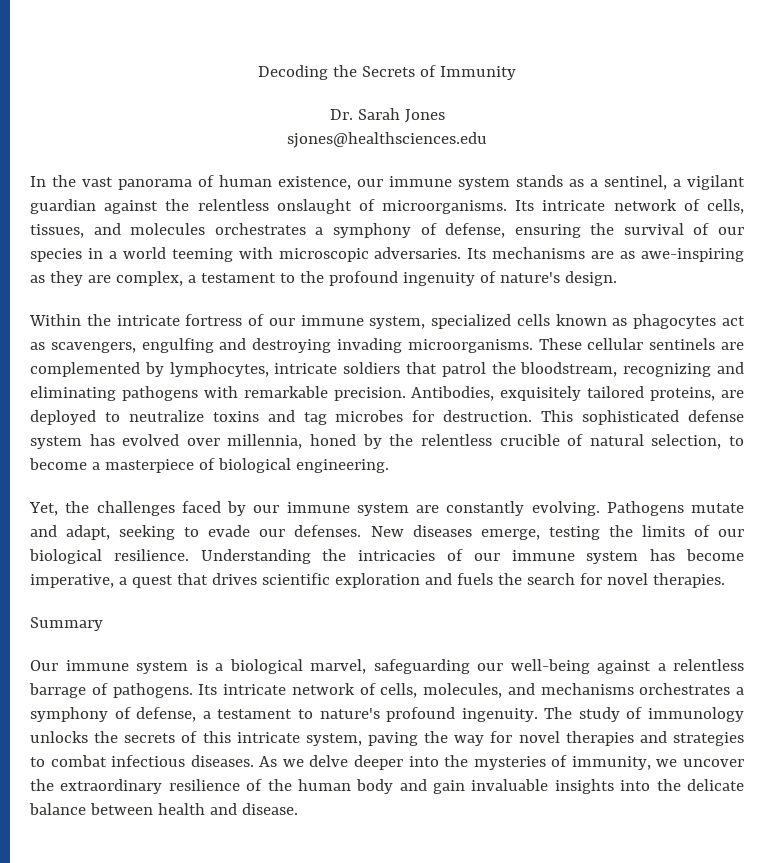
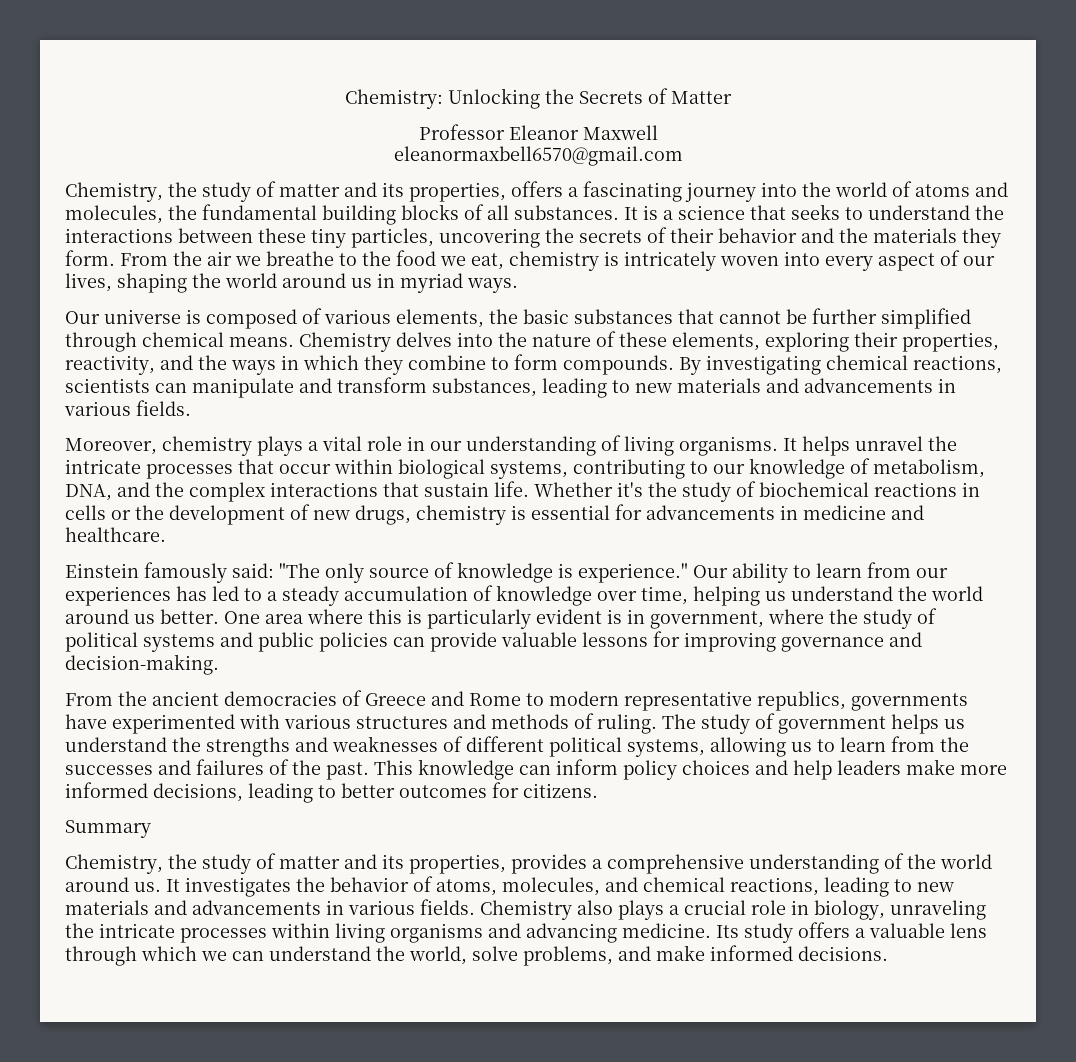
[258,65,329,80] Decoding -> [345,88,540,109] Chemistry: Unlocking
[439,66,516,80] [329,108,445,123] [287,132,487,148] [30,175,745,190] [30,199,744,214] [30,223,744,238] [30,247,744,262] [30,271,617,286] [29,314,745,329] [30,338,744,353] [30,362,744,377] [30,386,744,401] [30,410,744,425] [30,434,744,449] [29,458,389,473] [29,501,744,516] [30,525,744,540] [29,549,744,564] [30,573,725,588] [30,617,103,631] [30,659,744,674] [29,683,744,698] [30,707,744,722] [30,731,744,746] [30,755,744,770] [30,779,744,794] [29,803,298,815] Immunity // Dr. Sarah Jones // sjones@healthsciences.edu // In the vast panorama of human existence, our immune system stands as a sentinel, a vigilant guardian against the relentless onslaught of microorganisms. Its intricate network of cells, tissues, and molecules orchestrates a symphony of defense, ensuring the survival of our species in a world teeming with microscopic adversaries. Its mechanisms are as awe-inspiring as they are complex, a testament to the profound ingenuity of nature's design. // Within the intricate fortress of our immune system, specialized cells known as phagocytes act as scavengers, engulfing and destroying invading microorganisms. These cellular sentinels are complemented by lymphocytes, intricate soldiers that patrol the bloodstream, recognizing and eliminating pathogens with remarkable precision. Antibodies, exquisitely tailored proteins, are deployed to neutralize toxins and tag microbes for destruction. This sophisticated defense system has evolved over millennia, honed by the relentless crucible of natural selection, to become a masterpiece of biological engineering. // Yet, the challenges faced by our immune system are constantly evolving. Pathogens mutate and adapt, seeking to evade our defenses. New diseases emerge, testing the limits of our biological resilience. Understanding the intricacies of our immune system has become imperative, a quest that drives scientific exploration and fuels the search for novel therapies. // Summary // Our immune system is a biological marvel, safeguarding our well-being against a relentless barrage of pathogens. Its intricate network of cells, molecules, and mechanisms orchestrates a symphony of defense, a testament to nature's profound ingenuity. The study of immunology unlocks the secrets of this intricate system, paving the way for novel therapies and strategies to combat infectious diseases. As we delve deeper into the mysteries of immunity, we uncover the extraordinary resilience of the human body and gain invaluable insights into the delicate balance between health and disease. -> [671,91,732,104] [418,124,658,140] [393,146,683,166] [65,181,1008,202] [65,204,1004,225] [65,227,1001,248] [65,250,995,271] [65,273,518,293] [65,308,971,329] [65,331,999,352] [65,354,1002,375] [65,377,956,398] [64,400,191,416] [65,435,957,456] [65,458,985,479] [65,481,980,502] [65,504,924,525] [65,527,166,542] [65,562,948,583] [65,585,983,606] [65,608,937,629] [65,631,922,652] [65,654,219,675] [65,690,968,711] [65,713,965,734] [65,736,969,757] [65,759,1007,780] [65,782,598,803] [65,820,151,838] [65,853,992,874] [65,876,954,897] [65,899,986,920] [65,922,987,943] [65,945,888,966] Matter // Professor Eleanor Maxwell // eleanormaxbell6570@gmail.com // Chemistry, the study of matter and its properties, offers a fascinating journey into the world of atoms and molecules, the fundamental building blocks of all substances. It is a science that seeks to understand the interactions between these tiny particles, uncovering the secrets of their behavior and the materials they form. From the air we breathe to the food we eat, chemistry is intricately woven into every aspect of our lives, shaping the world around us in myriad ways. // Our universe is composed of various elements, the basic substances that cannot be further simplified through chemical means. Chemistry delves into the nature of these elements, exploring their properties, reactivity, and the ways in which they combine to form compounds. By investigating chemical reactions, scientists can manipulate and transform substances, leading to new materials and advancements in various fields. // Moreover, chemistry plays a vital role in our understanding of living organisms. It helps unravel the intricate processes that occur within biological systems, contributing to our knowledge of metabolism, DNA, and the complex interactions that sustain life. Whether it's the study of biochemical reactions in cells or the development of new drugs, chemistry is essential for advancements in medicine and healthcare. // Einstein famously said: "The only source of knowledge is experience." Our ability to learn from our experiences has led to a steady accumulation of knowledge over time, helping us understand the world around us better. One area where this is particularly evident is in government, where the study of political systems and public policies can provide valuable lessons for improving governance and decision-making. // From the ancient democracies of Greece and Rome to modern representative republics, governments have experimented with various structures and methods of ruling. The study of government helps us understand the strengths and weaknesses of different political systems, allowing us to learn from the successes and failures of the past. This knowledge can inform policy choices and help leaders make more informed decisions, leading to better outcomes for citizens. // Summary // Chemistry, the study of matter and its properties, provides a comprehensive understanding of the world around us. It investigates the behavior of atoms, molecules, and chemical reactions, leading to new materials and advancements in various fields. Chemistry also plays a crucial role in biology, unraveling the intricate processes within living organisms and advancing medicine. Its study offers a valuable lens through which we can understand the world, solve problems, and make informed decisions.

